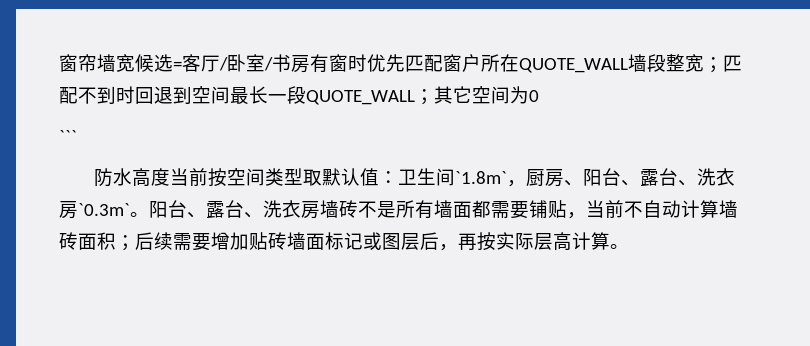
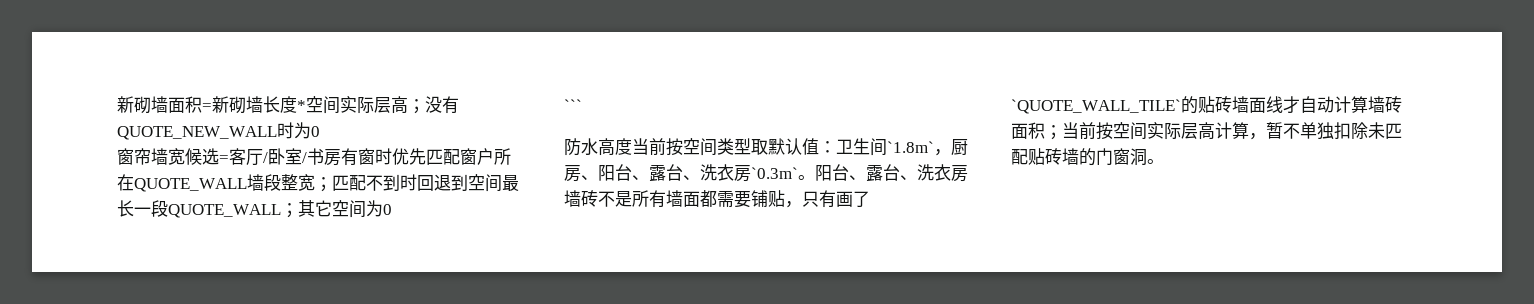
(59, 63) none -> [117,96,459,114] [117,122,320,140] 新砌墙面积=新砌墙长度*空间实际层高；没有QUOTE_NEW_WALL时为0 //
[586,200,643,218] 当前不 -> [802,190,870,208] [1011,96,1300,114] 只有画了`QUOTE_WALL_TILE`的贴砖墙面线才
[135,232,610,251] 后续需要增加贴砖墙面标记或图层后，再按实际层高计算 -> [1062,122,1402,140] [1011,148,1147,166] 当前按空间实际层高计算，暂不单独扣除未匹配贴砖墙的门窗洞

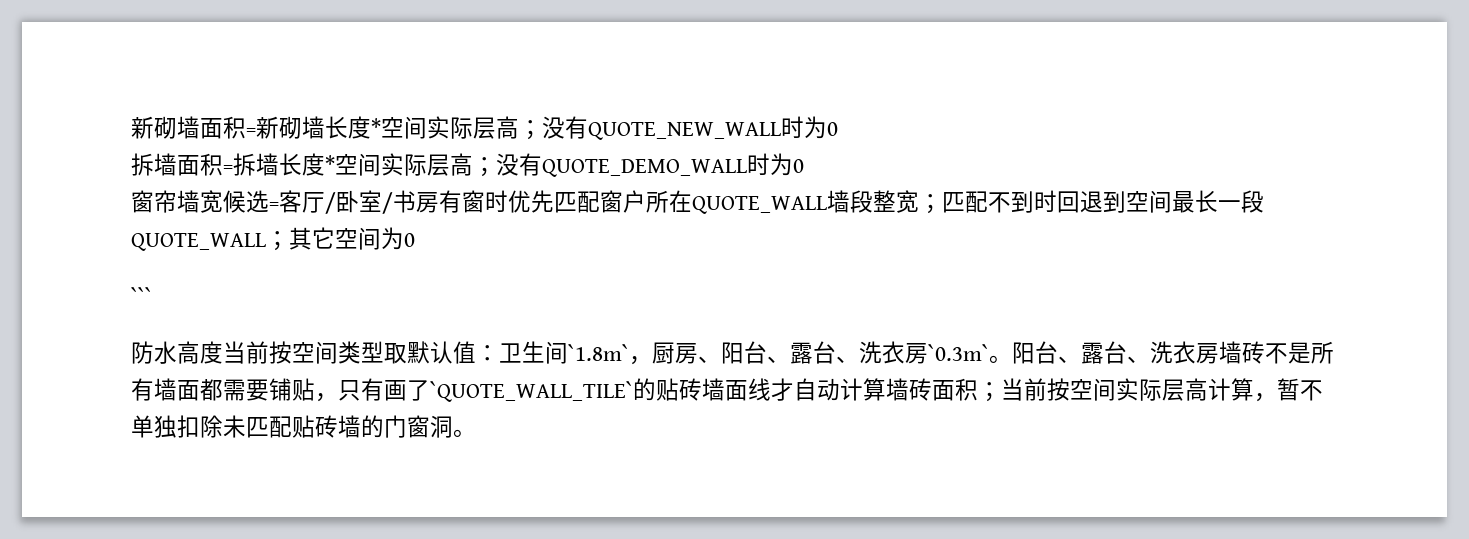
(320, 131) none -> [131,153,804,177] // 拆墙面积=拆墙长度*空间实际层高；没有QUOTE_DEMO_WALL时为0

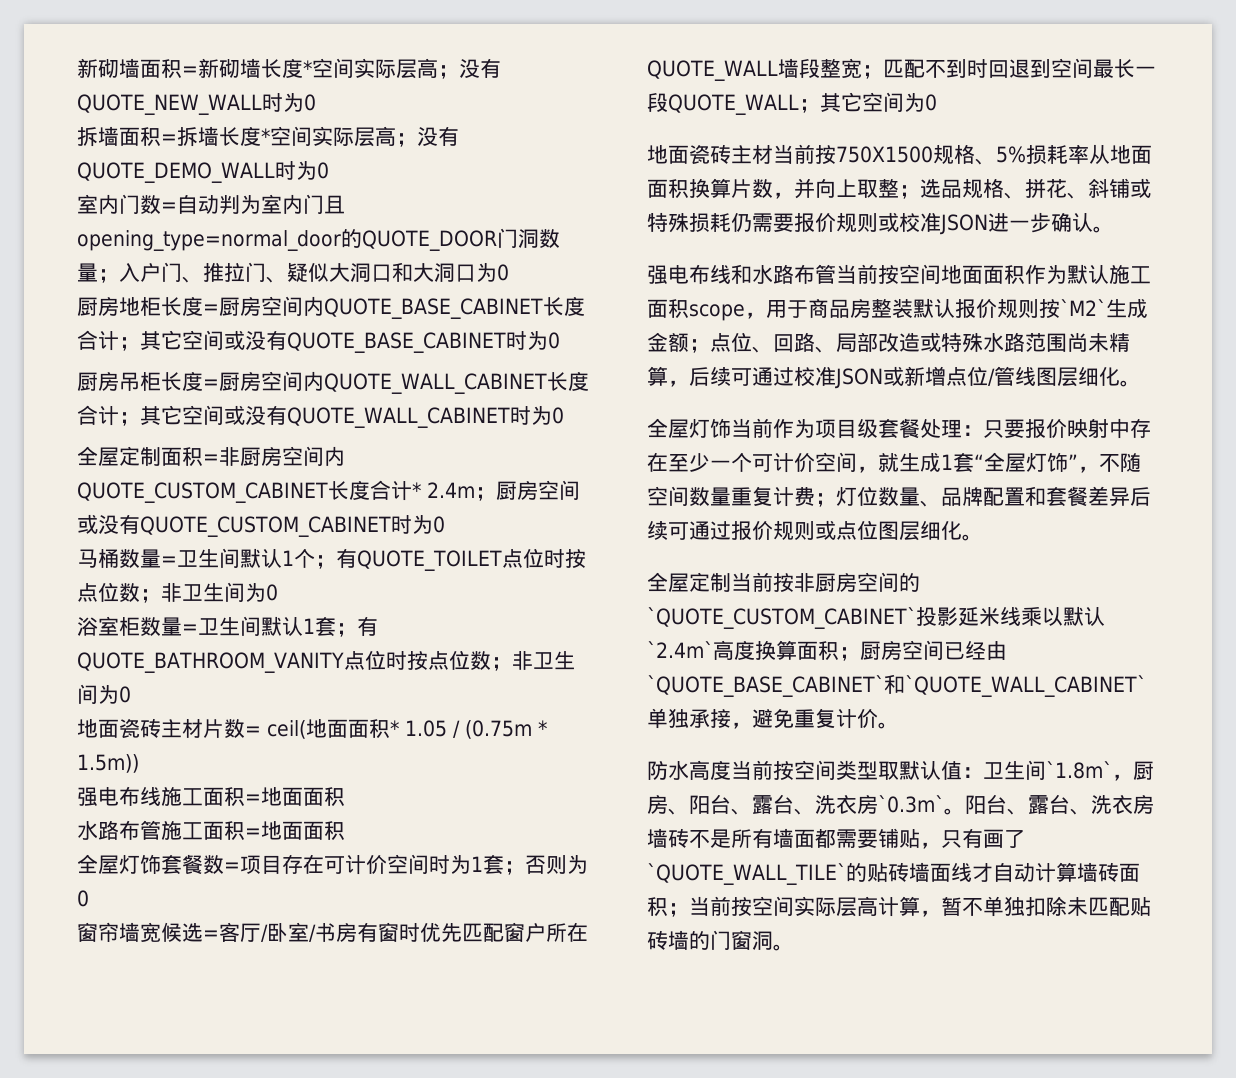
(804, 166) none -> [77,194,345,214] [77,228,560,251] [77,262,509,283] [77,296,585,319] [77,330,560,353] [77,371,589,394] [77,405,564,428] [77,446,345,467] [77,480,580,503] [77,514,445,537] [77,548,586,571] [77,582,278,603] [77,616,378,637] [77,650,575,673] [77,684,131,704] [77,718,547,739] [77,754,139,773] [77,786,345,807] [77,820,345,841] [77,854,588,875] [77,890,89,907] // 室内门数=自动判为室内门且opening_type=normal_door的QUOTE_DOOR门洞数量；入户门、推拉门、疑似大洞口和大洞口为0 // 厨房地柜长度=厨房空间内QUOTE_BASE_CABINET长度合计；其它空间或没有QUOTE_BASE_CABINET时为0 // 厨房吊柜长度=厨房空间内QUOTE_WALL_CABINET长度合计；其它空间或没有QUOTE_WALL_CABINET时为0 // 全屋定制面积=非厨房空间内QUOTE_CUSTOM_CABINET长度合计* 2.4m；厨房空间或没有QUOTE_CUSTOM_CABINET时为0 // 马桶数量=卫生间默认1个；有QUOTE_TOILET点位时按点位数；非卫生间为0 // 浴室柜数量=卫生间默认1套；有QUOTE_BATHROOM_VANITY点位时按点位数；非卫生间为0 // 地面瓷砖主材片数= ceil(地面面积* 1.05 / (0.75m * 1.5m)) // 强电布线施工面积=地面面积 // 水路布管施工面积=地面面积 // 全屋灯饰套餐数=项目存在可计价空间时为1套；否则为0
[131,287,152,304] ``` -> [647,144,1152,165] [647,178,1151,199] [647,212,1114,235] [647,264,1151,285] [647,298,1148,321] [647,332,1130,353] [647,366,1141,389] [647,418,1151,439] [647,452,1141,473] [647,486,1151,507] [647,520,983,541] [647,572,920,592] [647,606,1105,629] [647,640,1007,661] [647,674,1146,697] [647,708,899,729] 地面瓷砖主材当前按750X1500规格、5%损耗率从地面面积换算片数，并向上取整；选品规格、拼花、斜铺或特殊损耗仍需要报价规则或校准JSON进一步确认。 // 强电布线和水路布管当前按空间地面面积作为默认施工面积scope，用于商品房整装默认报价规则按`M2`生成金额；点位、回路、局部改造或特殊水路范围尚未精算，后续可通过校准JSON或新增点位/管线图层细化。 // 全屋灯饰当前作为项目级套餐处理：只要报价映射中存在至少一个可计价空间，就生成1套“全屋灯饰”，不随空间数量重复计费；灯位数量、品牌配置和套餐差异后续可通过报价规则或点位图层细化。 // 全屋定制当前按非厨房空间的`QUOTE_CUSTOM_CABINET`投影延米线乘以默认`2.4m`高度换算面积；厨房空间已经由`QUOTE_BASE_CABINET`和`QUOTE_WALL_CABINET`单独承接，避免重复计价。

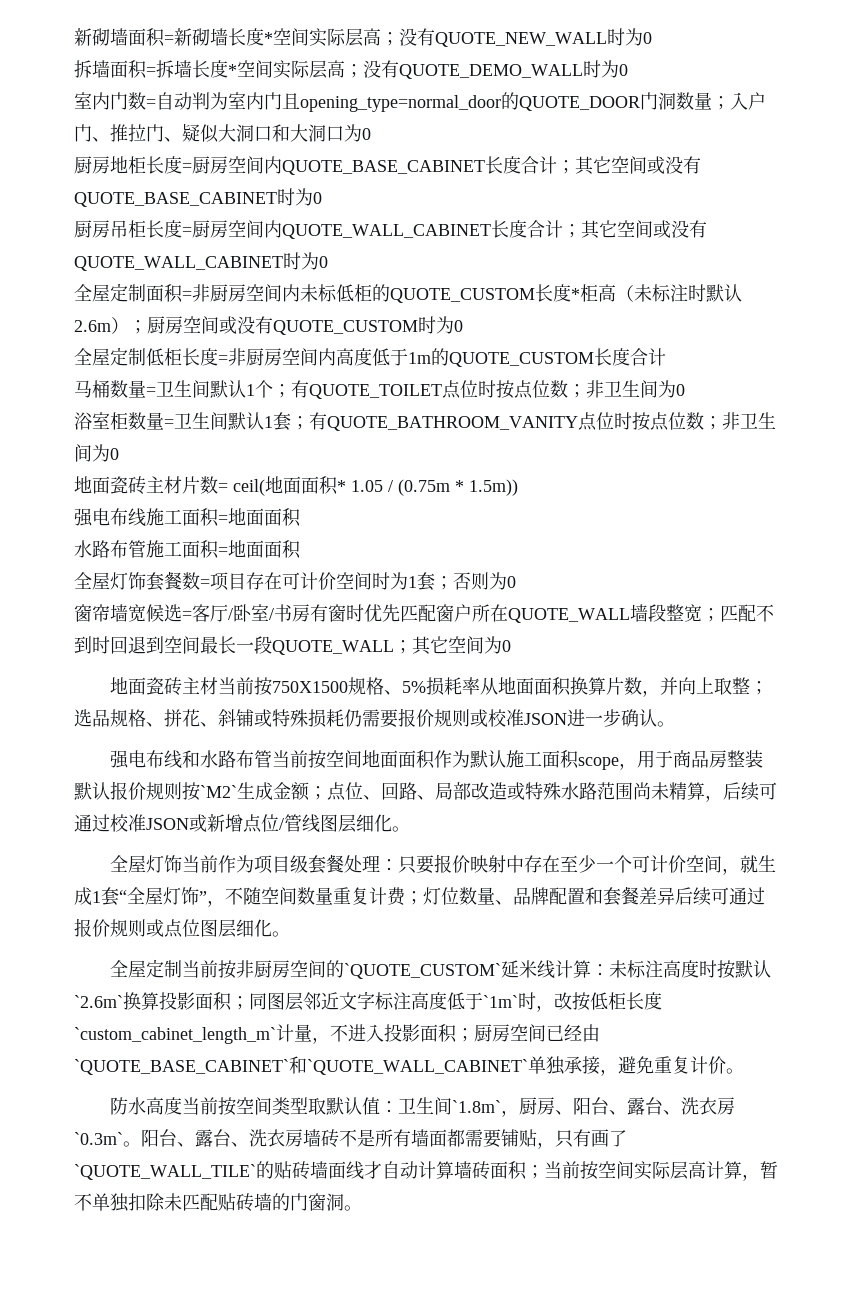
[77,480,475,503] QUOTE_CUSTOM_CABINET长度合计* 2.4m -> [300,284,742,303] [74,317,129,334] 未标低柜的QUOTE_CUSTOM长度*柜高（未标注时默认2.6m）
[140,515,445,537] QUOTE_CUSTOM_CABINET时为0 -> [273,316,463,335] [74,347,666,367] QUOTE_CUSTOM时为0 // 全屋定制低柜长度=非厨房空间内高度低于1m的QUOTE_CUSTOM长度合计
[647,606,1105,629] [647,640,797,660] `QUOTE_CUSTOM_CABINET`投影延米线乘以默认`2.4m`高度换算 -> [343,960,771,979] [74,991,662,1012] [74,1024,420,1044] `QUOTE_CUSTOM`延米线计算：未标注高度时按默认`2.6m`换算投影面积；同图层邻近文字标注高度低于`1m`时，改按低柜长度`custom_cabinet_length_m`计量，不进入投影

